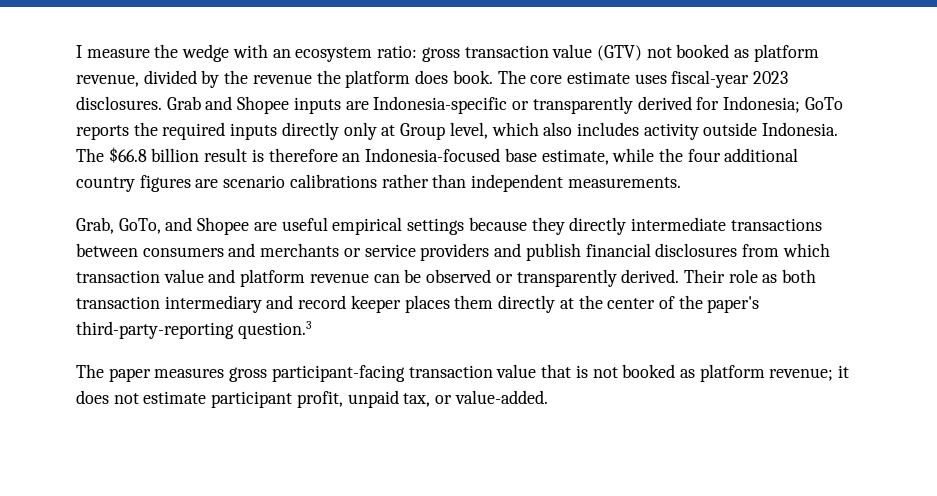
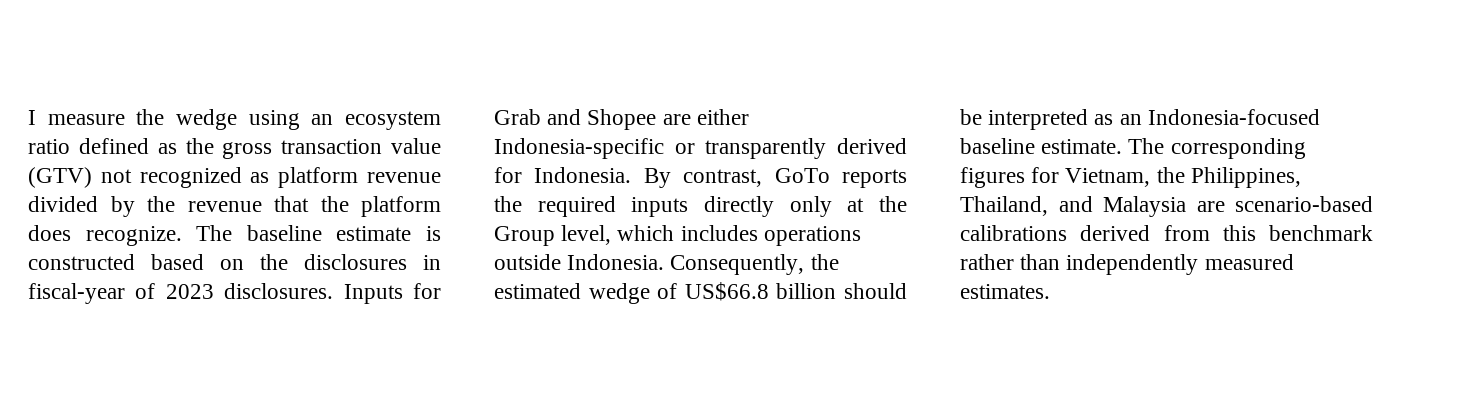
[232,44,268,58] with -> [248,110,300,130] using
[377,45,418,58] ratio: -> [28,138,214,154] ratio defined as the
[676,44,819,62] [76,74,139,87] booked as platform revenue, -> [139,167,442,188] recognized as platform revenue
(312, 79) none -> [274,196,309,212] that
[452,70,789,88] [76,96,162,110] book. The core estimate uses fiscal-year 2023 disclosures. -> [85,225,441,246] [28,254,441,270] [28,283,441,304] recognize. The baseline estimate is constructed based on the disclosures in fiscal-year of 2023 disclosures. Inputs for
[293,97,369,114] inputs are -> [662,109,749,125] are either
[722,96,800,113] Indonesia; -> [534,167,763,188] Indonesia. By contrast,
(396, 130) none -> [879,196,907,212] the
[543,122,839,140] [76,147,799,165] [76,174,681,192] [76,217,822,235] [76,243,830,261] [76,269,817,287] [76,295,760,313] [76,321,312,339] [76,364,850,382] [76,390,548,408] also includes activity outside Indonesia. The $66.8 billion result is therefore an Indonesia-focused base estimate, while the four additional country figures are scenario calibrations rather than independent measurements. // Grab, GoTo, and Shopee are useful empirical settings because they directly intermediate transactions between consumers and merchants or service providers and publish financial disclosures from which transaction value and platform revenue can be observed or transparently derived. Their role as both transaction intermediary and record keeper places them directly at the center of the paper's third-party-reporting question.3 // The paper measures gross participant-facing transaction value that is not booked as platform revenue; it does not estimate participant profit, unpaid tax, or value-added. -> [680,225,861,246] [494,254,839,275] [494,282,907,304] [960,109,1320,130] [960,138,1306,159] [960,167,1301,188] [960,196,1373,217] [960,225,1373,241] [960,254,1294,275] [960,284,1050,299] includes operations outside Indonesia. Consequently, the estimated wedge of US$66.8 billion should be interpreted as an Indonesia-focused baseline estimate. The corresponding figures for Vietnam, the Philippines, Thailand, and Malaysia are scenario-based calibrations derived from this benchmark rather than independently measured estimates.

